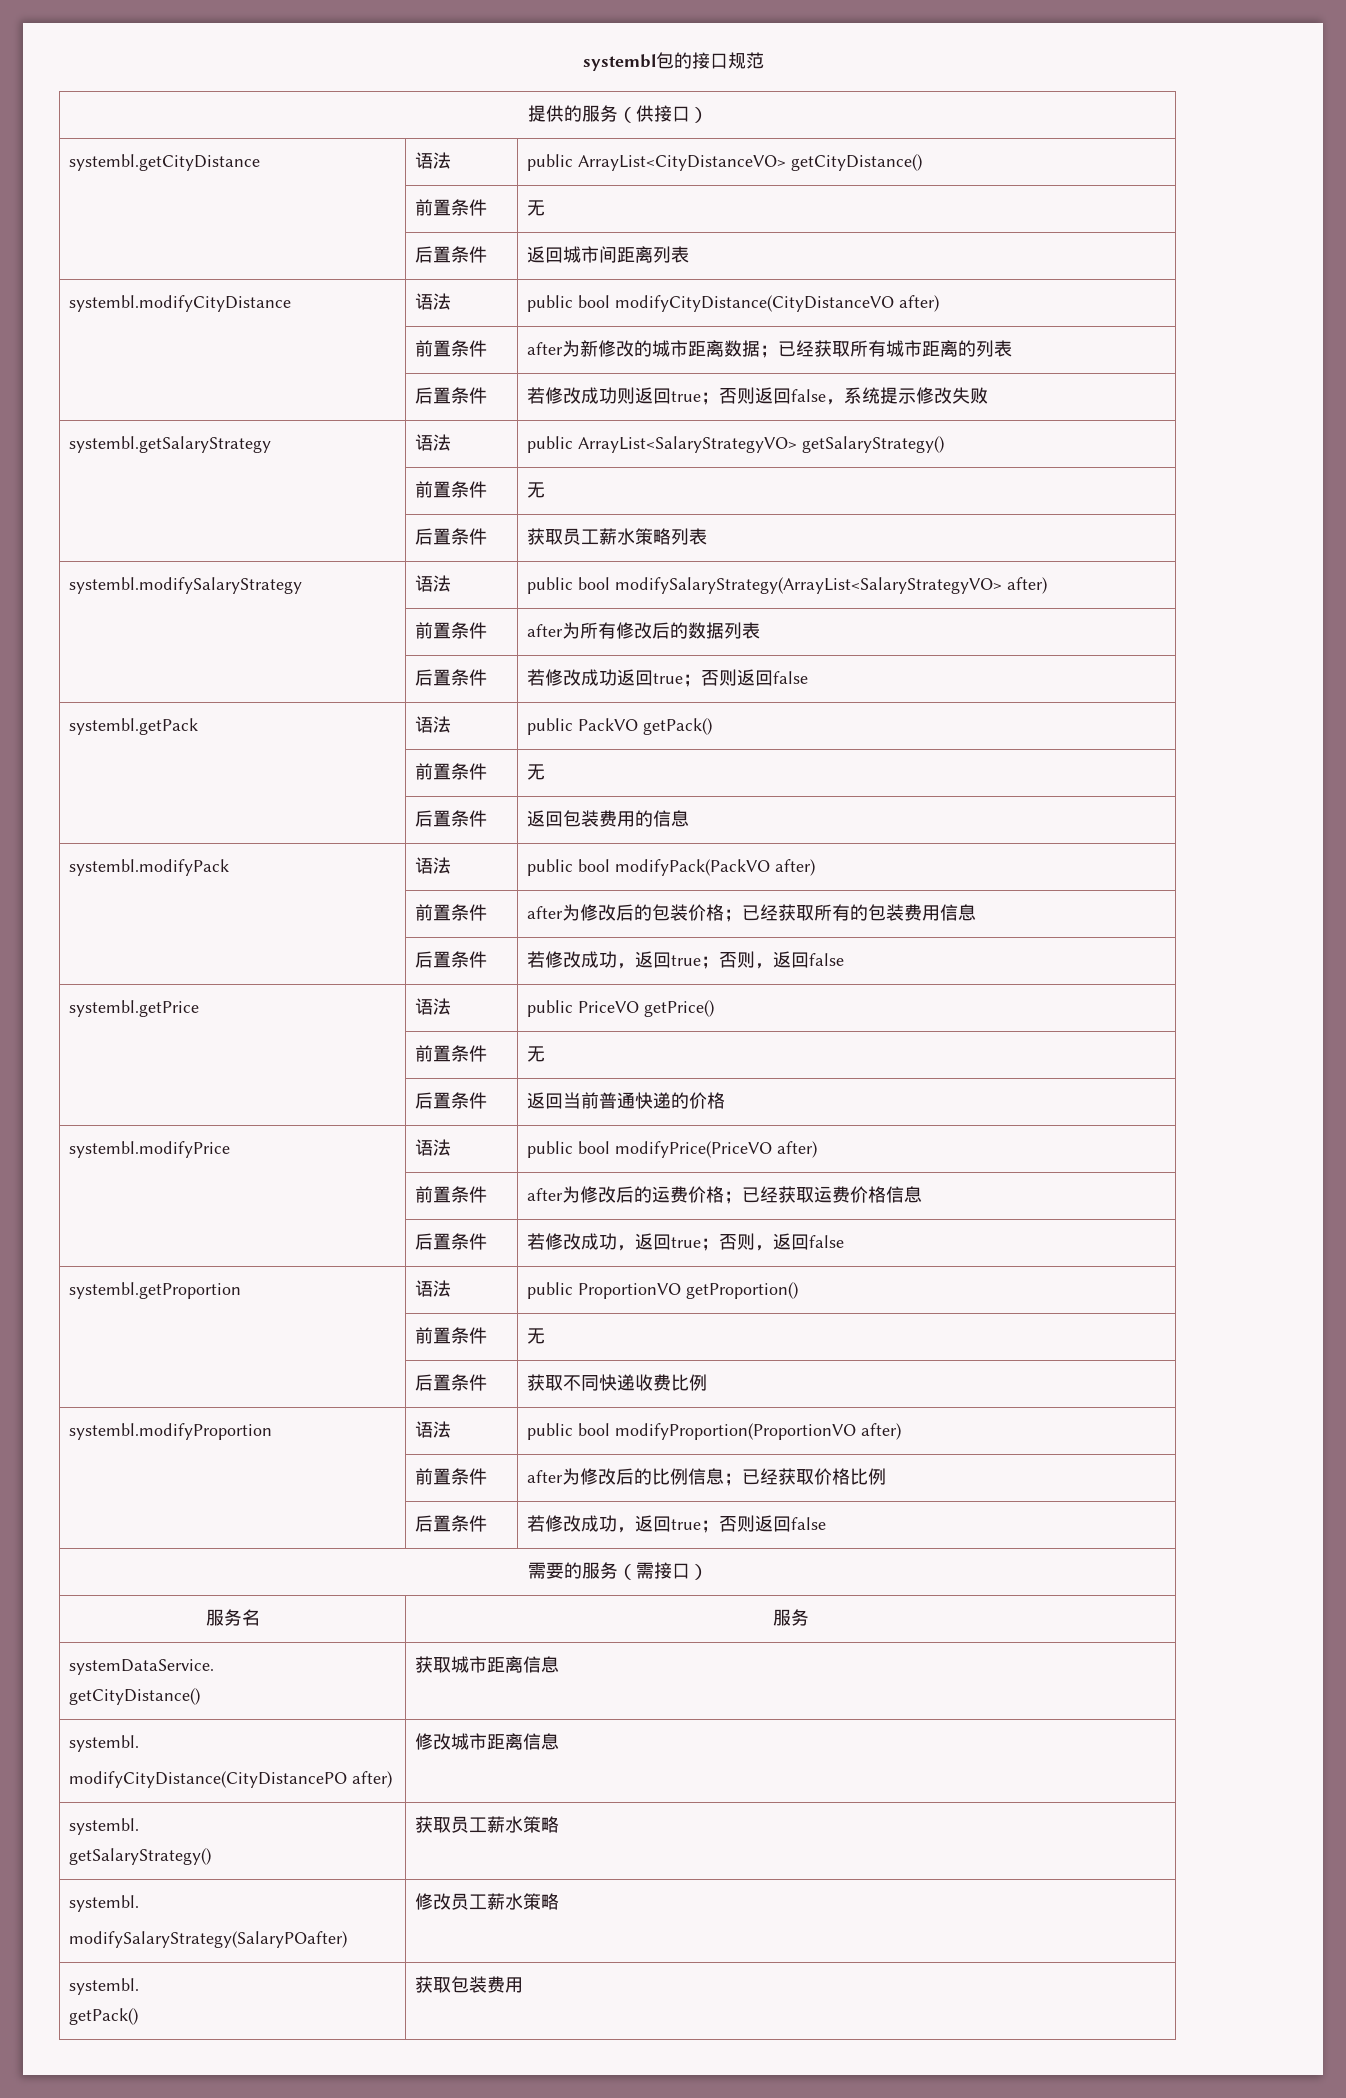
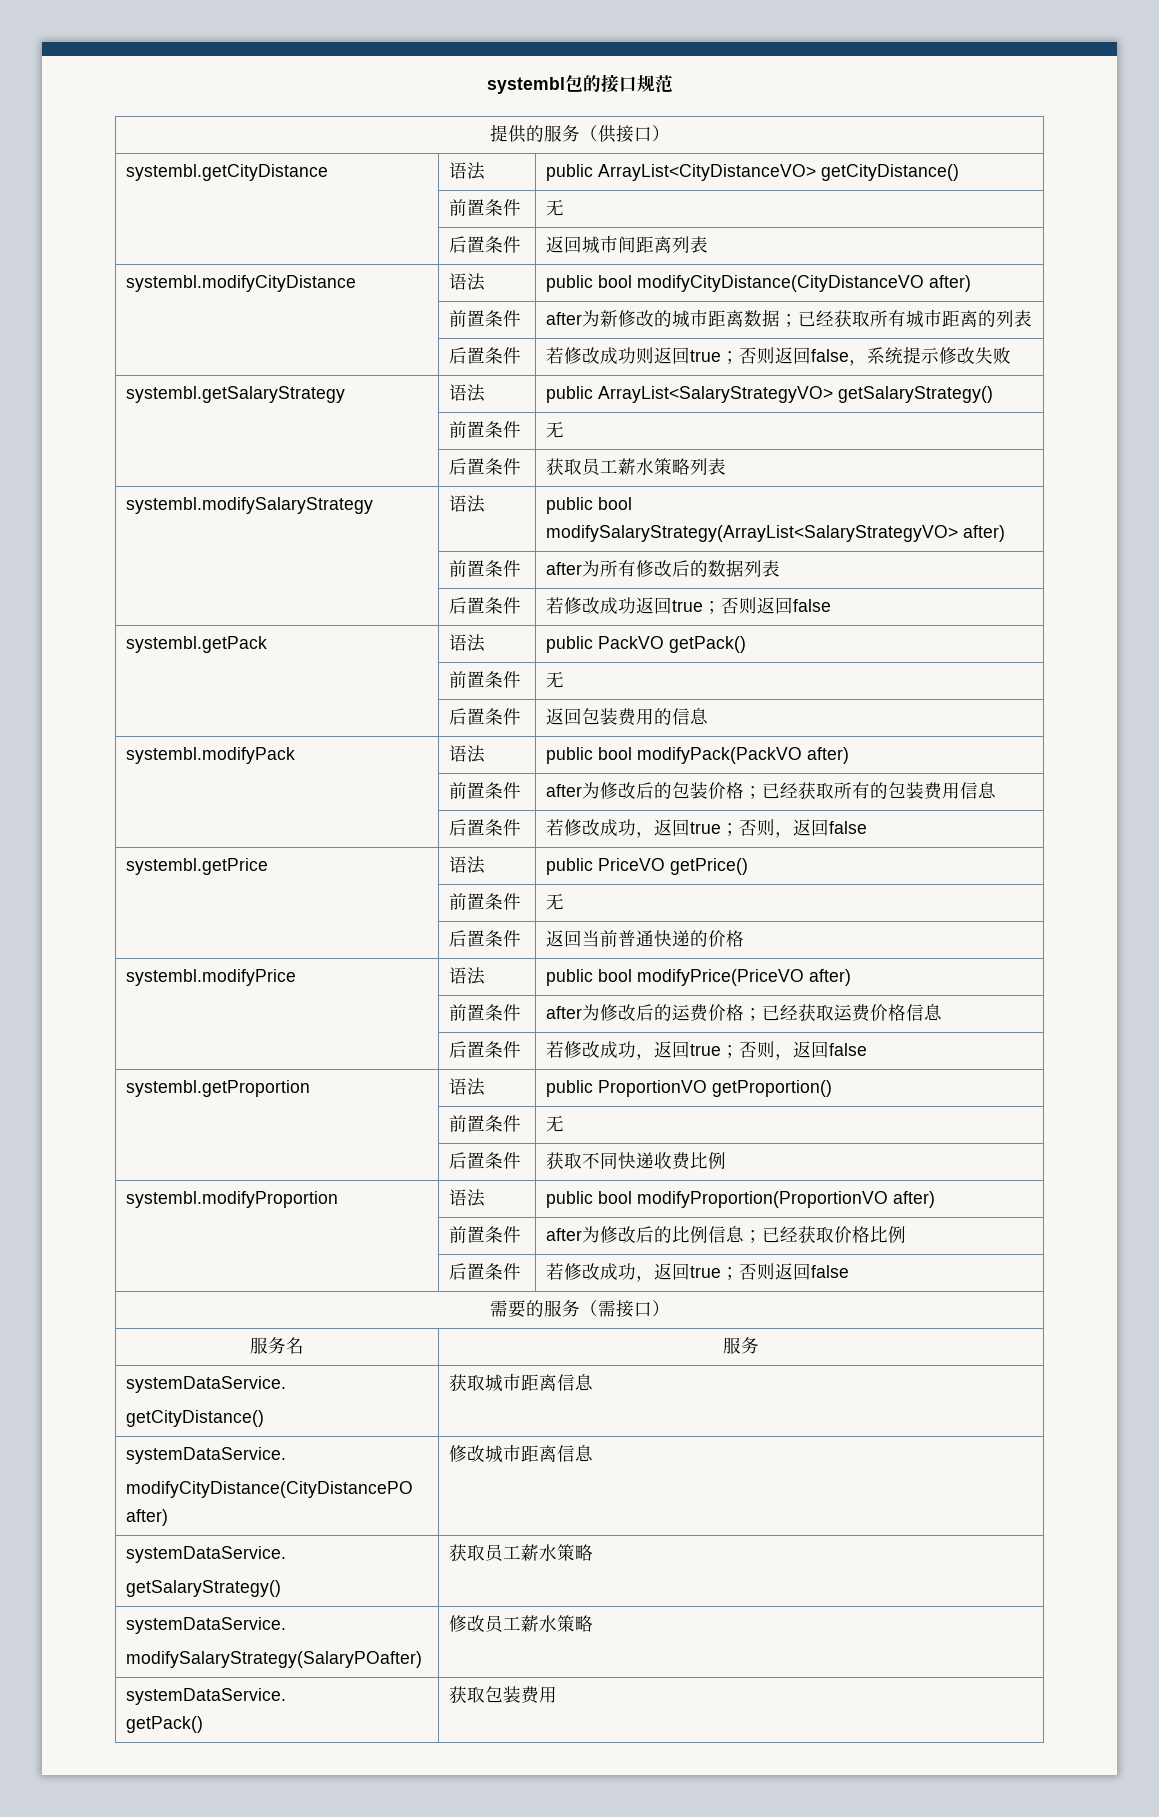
[69,1735,140,1752] systembl. -> [125,1447,286,1464] systemDataService.
[69,1818,140,1835] systembl. -> [125,1546,286,1563] systemDataService.
[69,1895,140,1912] systembl. -> [125,1617,286,1634] systemDataService.
[69,1978,140,1995] systembl. -> [125,1688,286,1705] systemDataService.

